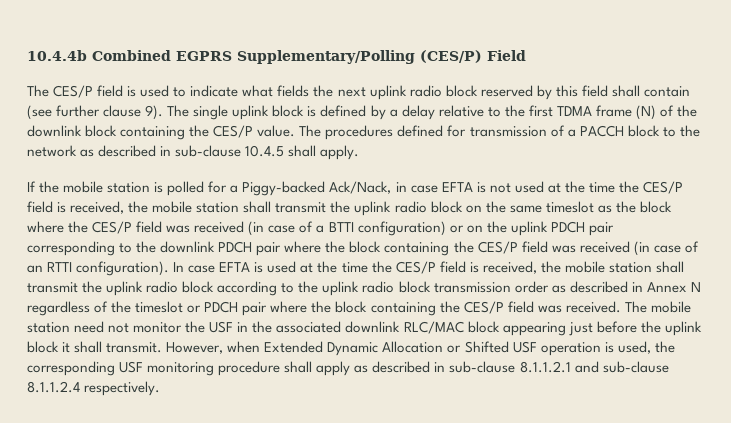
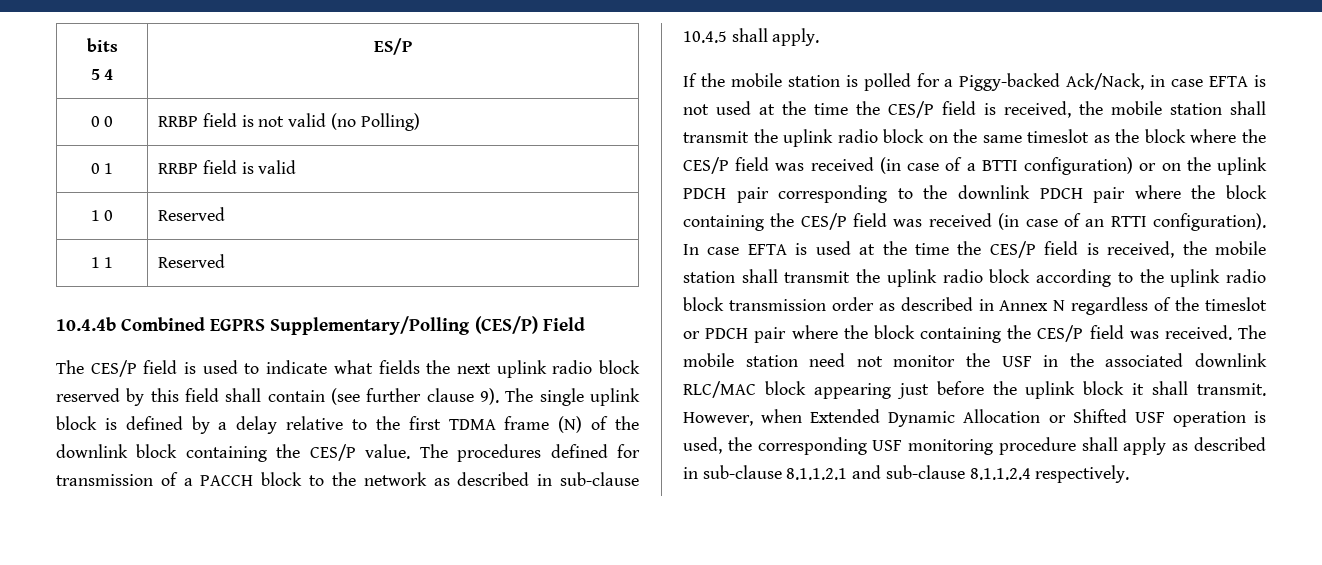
(27, 55) none -> [86,38,118,52] [90,69,114,80] [374,38,412,55] [90,116,114,127] [158,113,420,131] [90,163,114,174] [158,160,297,174] [90,210,114,221] [158,207,226,221] [90,257,114,268] [158,254,226,268] bits // 5 4 | ES/P // 0 0 | RRBP field is not valid (no Polling) // 0 1 | RRBP field is valid // 1 0 | Reserved // 1 1 | Reserved //

